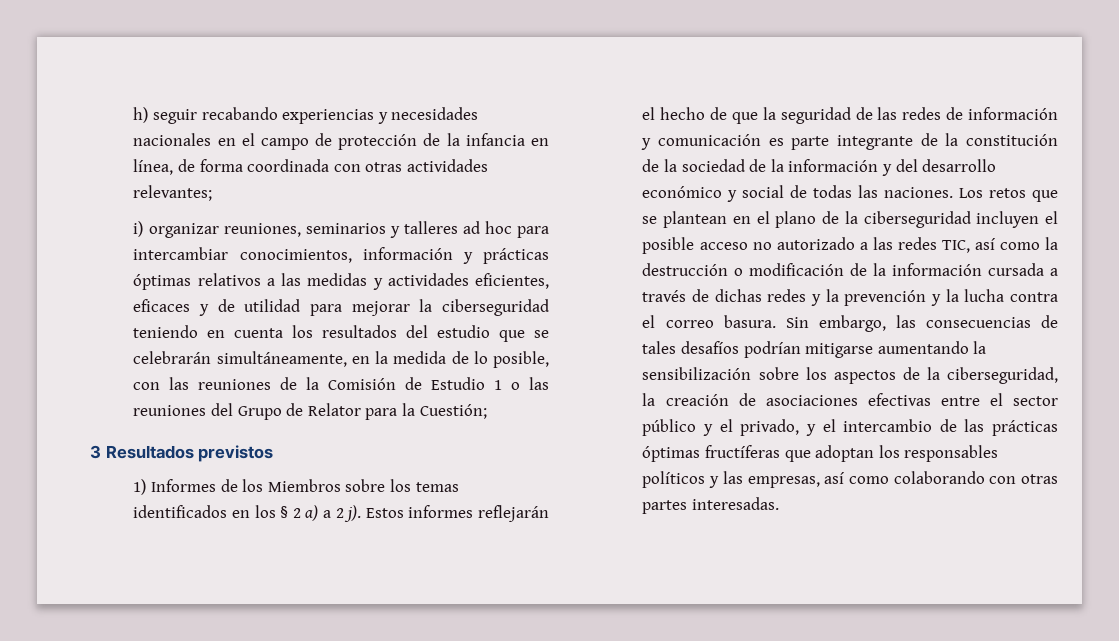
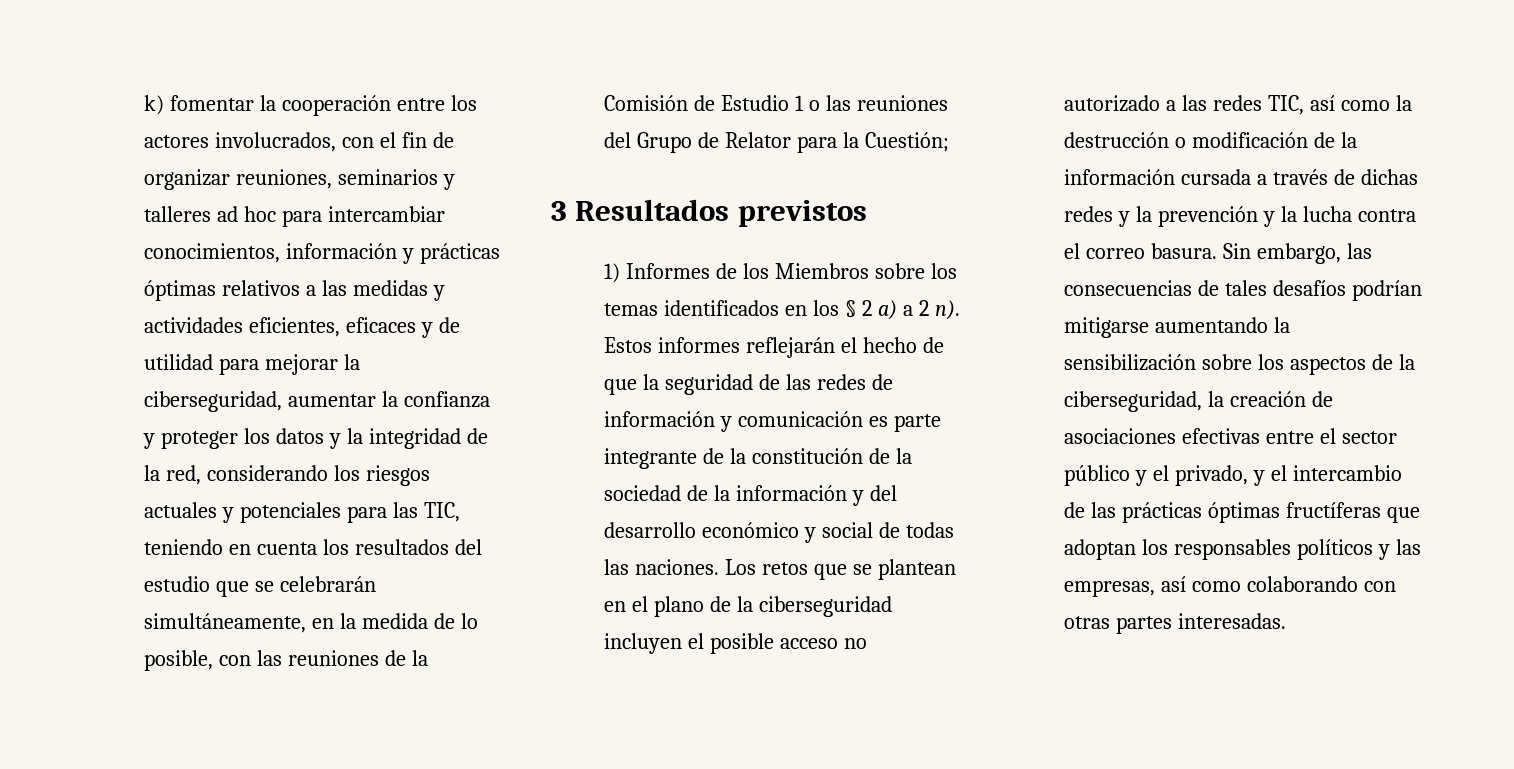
[133,107,479,124] [133,133,550,150] [133,159,488,175] [133,185,213,201] [133,221,144,237] h) seguir recabando experiencias y necesidades nacionales en el campo de protección de la infancia en línea, de forma coordinada con otras actividades relevantes; // i) -> [144,95,478,116] [144,132,455,152] k) fomentar la cooperación entre los actores involucrados, con el fin de
[442,299,549,316] ciberseguridad -> [144,391,491,412] [143,428,489,449] [144,465,431,486] [144,502,461,523] ciberseguridad, aumentar la confianza y proteger los datos y la integridad de la red, considerando los riesgos actuales y potenciales para las TIC,
[344,505,362,522] j). -> [934,300,960,320] n).

